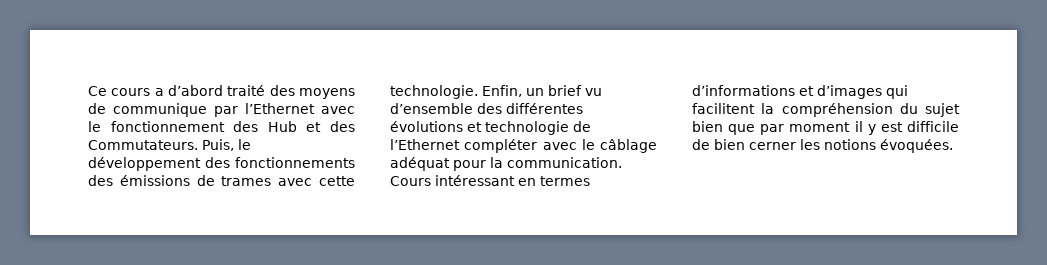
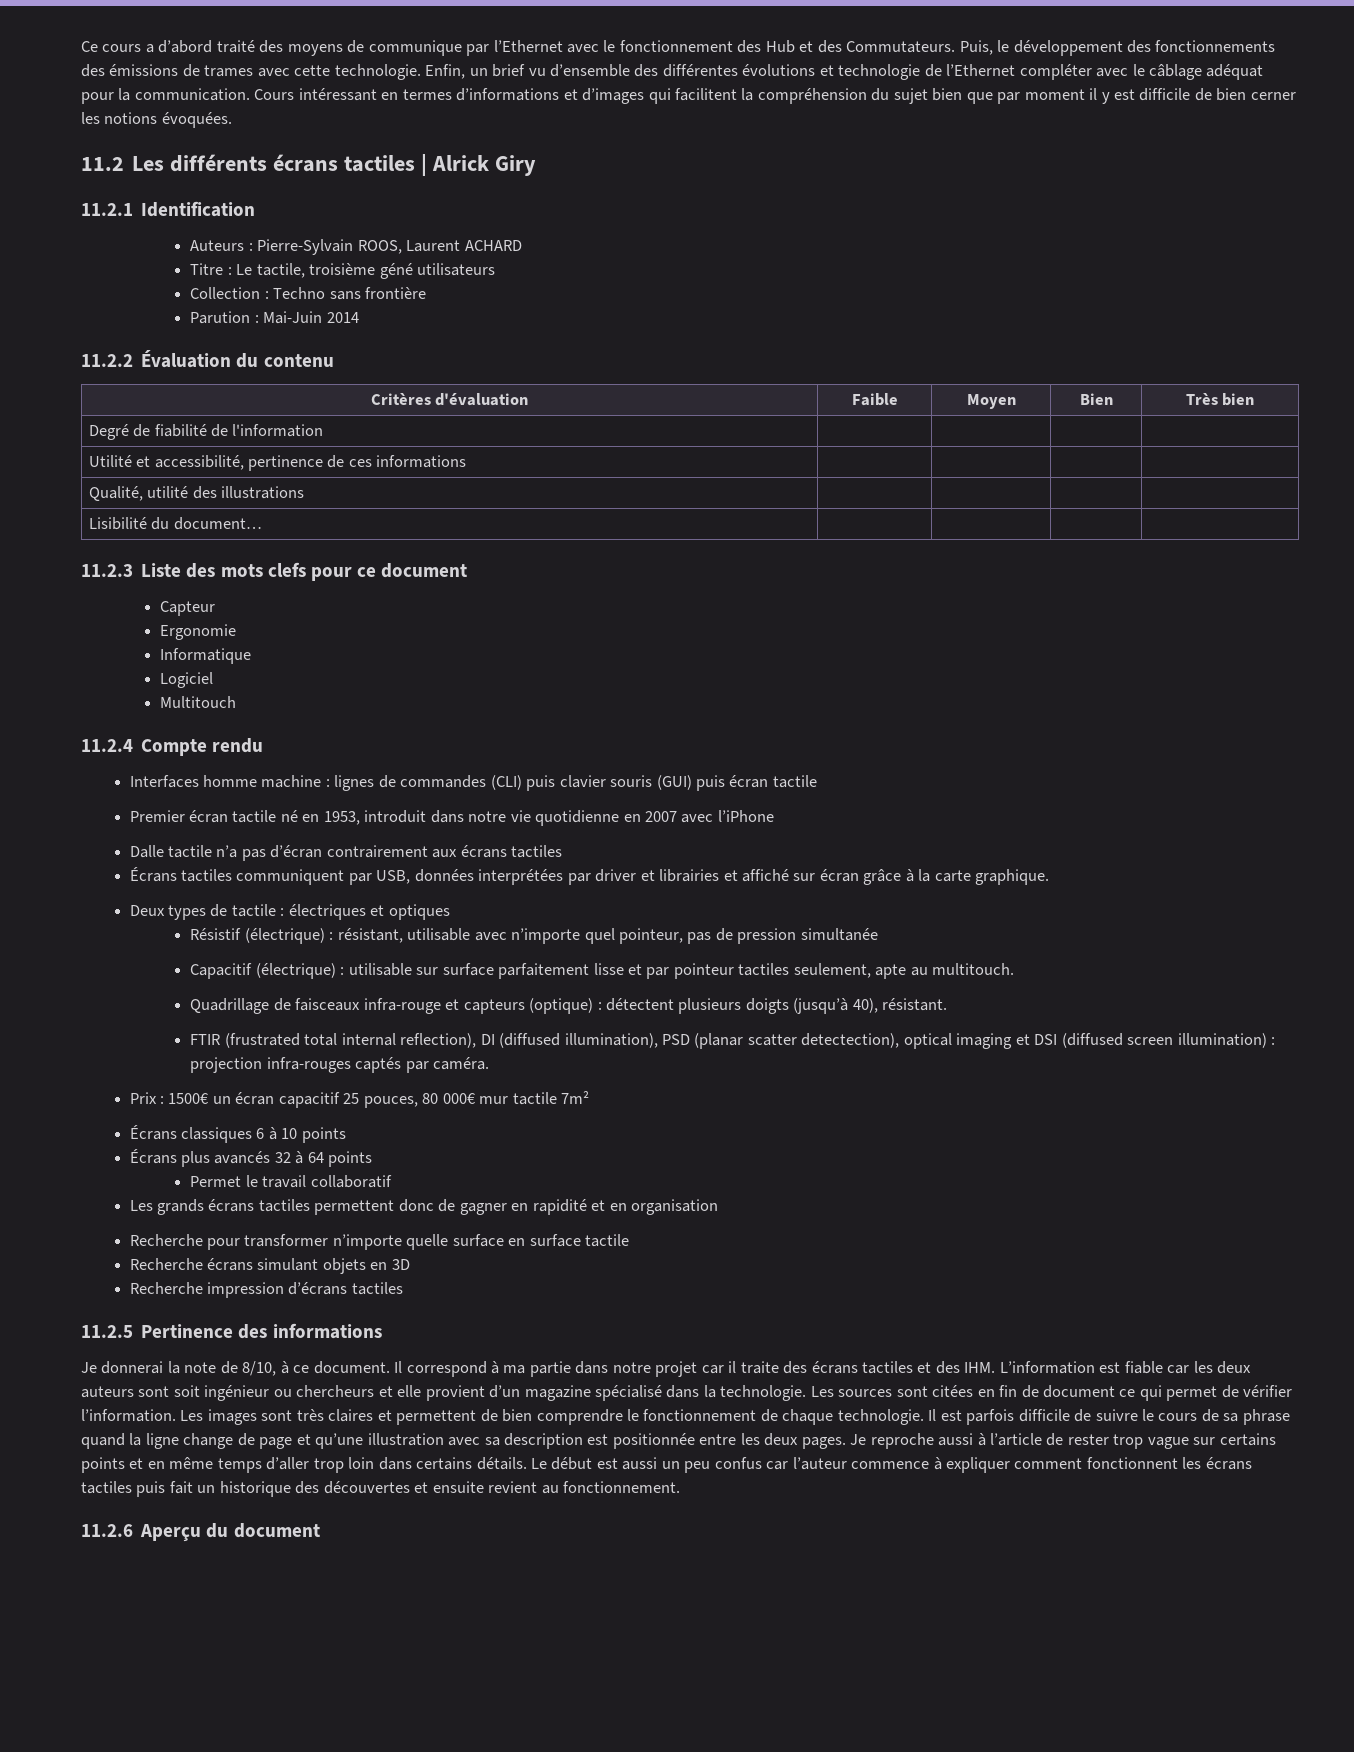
(953, 146) none -> [81,154,536,177] [81,201,256,217] [190,239,522,255] [190,263,496,279] [190,287,427,300] [190,311,359,324] [81,350,334,368] [370,393,529,406] [851,393,898,406] [966,394,1016,409] [1079,393,1113,405] [1185,393,1255,406] [88,424,324,440] [88,455,467,471] [88,486,305,501] [88,517,262,530] [81,562,468,581] [159,601,215,616] [159,624,236,640] [159,648,251,664] [159,672,213,688] [159,696,236,708] [81,738,264,756] [129,775,817,791] [129,810,774,826] [129,845,563,861] [129,867,1050,885] [129,904,450,920] [190,928,878,944] [190,963,1015,979] [190,998,948,1014] [190,1033,1275,1049] [190,1057,490,1073] [129,1091,590,1108] [129,1125,346,1143] [129,1149,373,1167] [190,1175,392,1188] [129,1199,719,1215] [129,1234,630,1250] [129,1258,410,1274] [129,1282,403,1298] [81,1323,382,1339] [81,1361,1252,1377] [81,1385,1293,1401] [81,1409,1290,1425] [81,1433,1276,1449] [81,1457,1252,1473] [81,1481,681,1497] [81,1523,320,1542] // 11.2 Les différents écrans tactiles | Alrick Giry // 11.2.1 Identification // Auteurs : Pierre-Sylvain ROOS, Laurent ACHARD // Titre : Le tactile, troisième géné utilisateurs // Collection : Techno sans frontière // Parution : Mai-Juin 2014 // 11.2.2 Évaluation du contenu // Critères d'évaluation | Faible | Moyen | Bien | Très bien // Degré de fiabilité de l'information | | | | // Utilité et accessibilité, pertinence de ces informations | | | | // Qualité, utilité des illustrations | | | | // Lisibilité du document… | | | | // 11.2.3 Liste des mots clefs pour ce document // Capteur // Ergonomie // Informatique // Logiciel // Multitouch // 11.2.4 Compte rendu // Interfaces homme machine : lignes de commandes (CLI) puis clavier souris (GUI) puis écran tactile // Premier écran tactile né en 1953, introduit dans notre vie quotidienne en 2007 avec l’iPhone // Dalle tactile n’a pas d’écran contrairement aux écrans tactiles // Écrans tactiles communiquent par USB, données interprétées par driver et librairies et affiché sur écran grâce à la carte graphique. // Deux types de tactile : électriques et optiques // Résistif (électrique) : résistant, utilisable avec n’importe quel pointeur, pas de pression simultanée // Capacitif (électrique) : utilisable sur surface parfaitement lisse et par pointeur tactiles seulement, apte au multitouch. // Quadrillage de faisceaux infra-rouge et capteurs (optique) : détectent plusieurs doigts (jusqu’à 40), résistant. // FTIR (frustrated total internal reflection), DI (diffused illumination), PSD (planar scatter detectection), optical imaging et DSI (diffused screen illumination) : projection infra-rouges captés par caméra. // Prix : 1500€ un écran capacitif 25 pouces, 80 000€ mur tactile 7m² // Écrans classiques 6 à 10 points // Écrans plus avancés 32 à 64 points // Permet le travail collaboratif // Les grands écrans tactiles permettent donc de gagner en rapidité et en organisation // Recherche pour transformer n’importe quelle surface en surface tactile // Recherche écrans simulant objets en 3D // Recherche impression d’écrans tactiles // 11.2.5 Pertinence des informations // Je donnerai la note de 8/10, à ce document. Il correspond à ma partie dans notre projet car il traite des écrans tactiles et des IHM. L’information est fiable car les deux auteurs sont soit ingénieur ou chercheurs et elle provient d’un magazine spécialisé dans la technologie. Les sources sont citées en fin de document ce qui permet de vérifier l’information. Les images sont très claires et permettent de bien comprendre le fonctionnement de chaque technologie. Il est parfois difficile de suivre le cours de sa phrase quand la ligne change de page et qu’une illustration avec sa description est positionnée entre les deux pages. Je reproche aussi à l’article de rester trop vague sur certains points et en même temps d’aller trop loin dans certains détails. Le début est aussi un peu confus car l’auteur commence à expliquer comment fonctionnent les écrans tactiles puis fait un historique des découvertes et ensuite revient au fonctionnement. // 11.2.6 Aperçu du document

